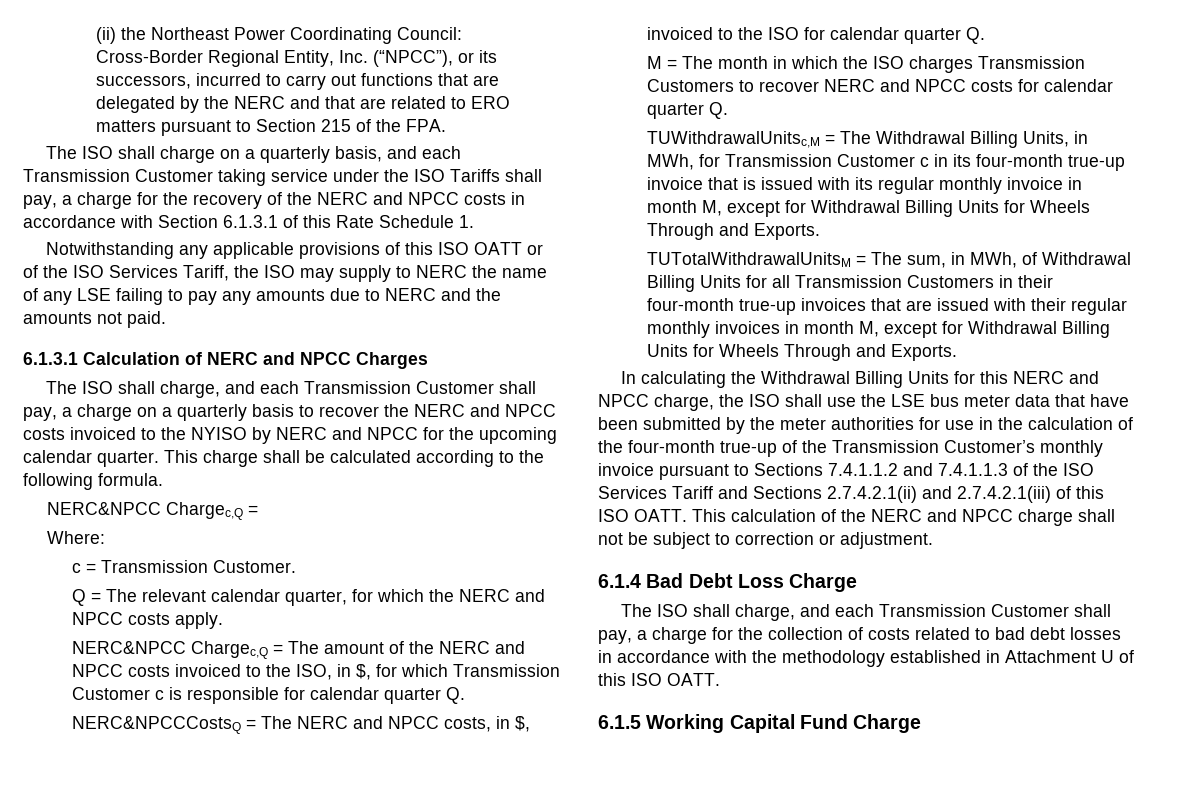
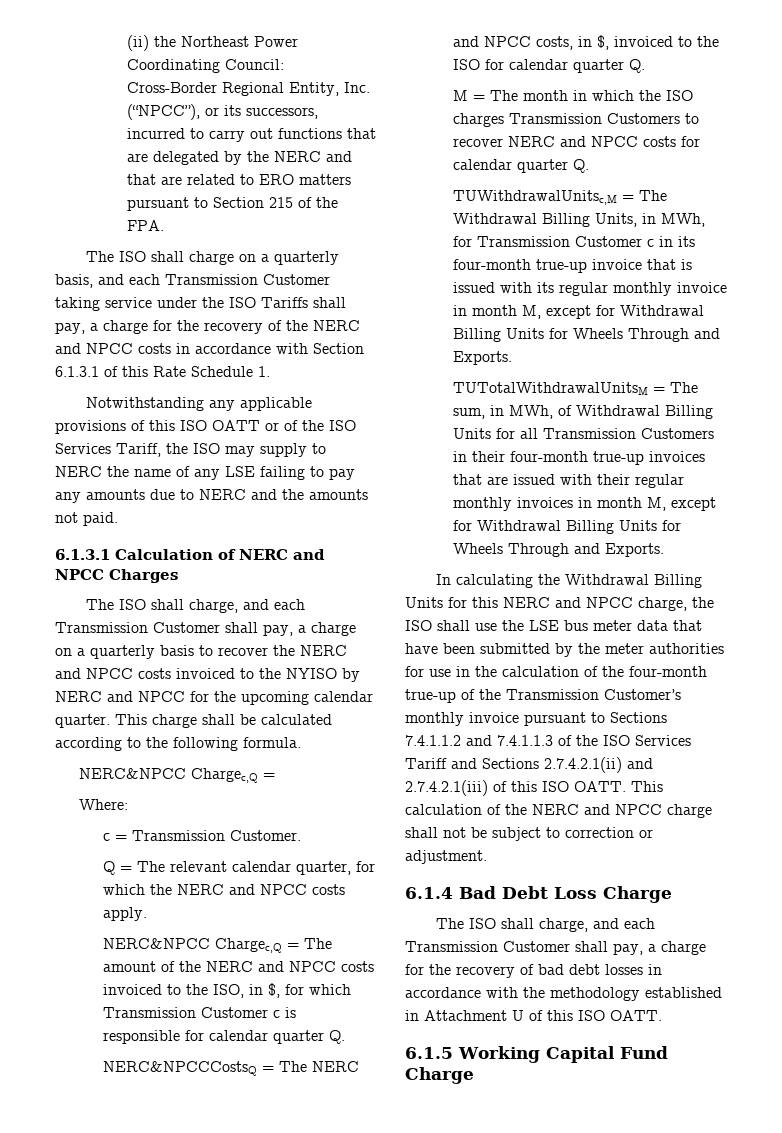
[768,627,990,640] collection of costs related to -> [456,964,534,978] recovery of

